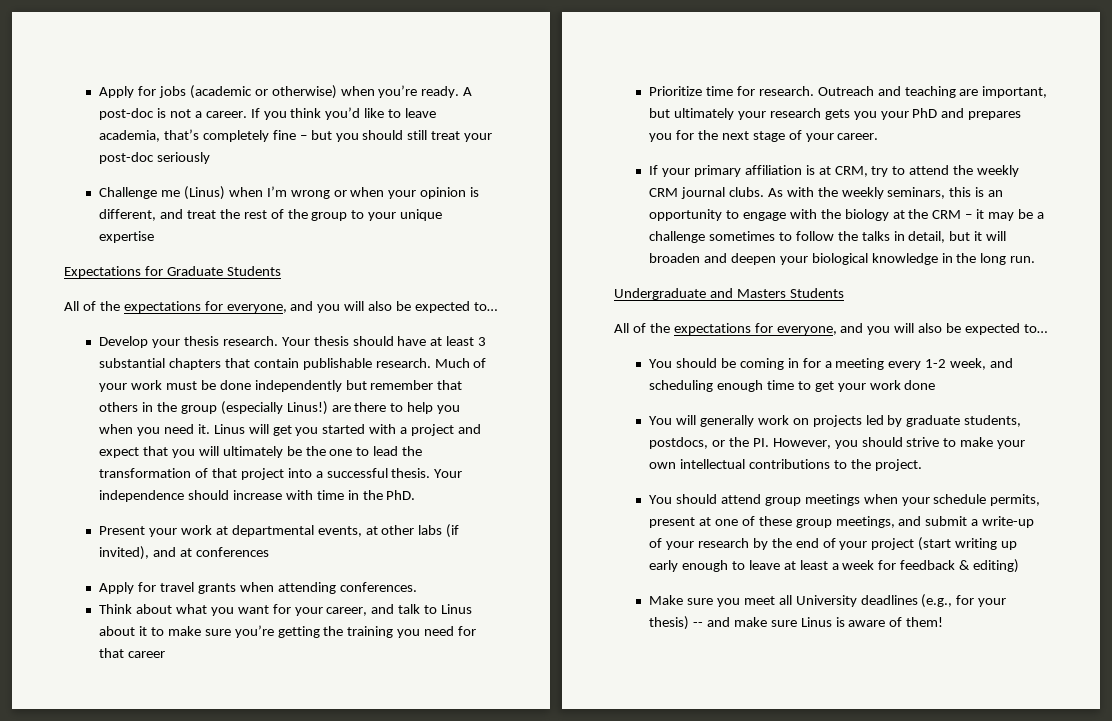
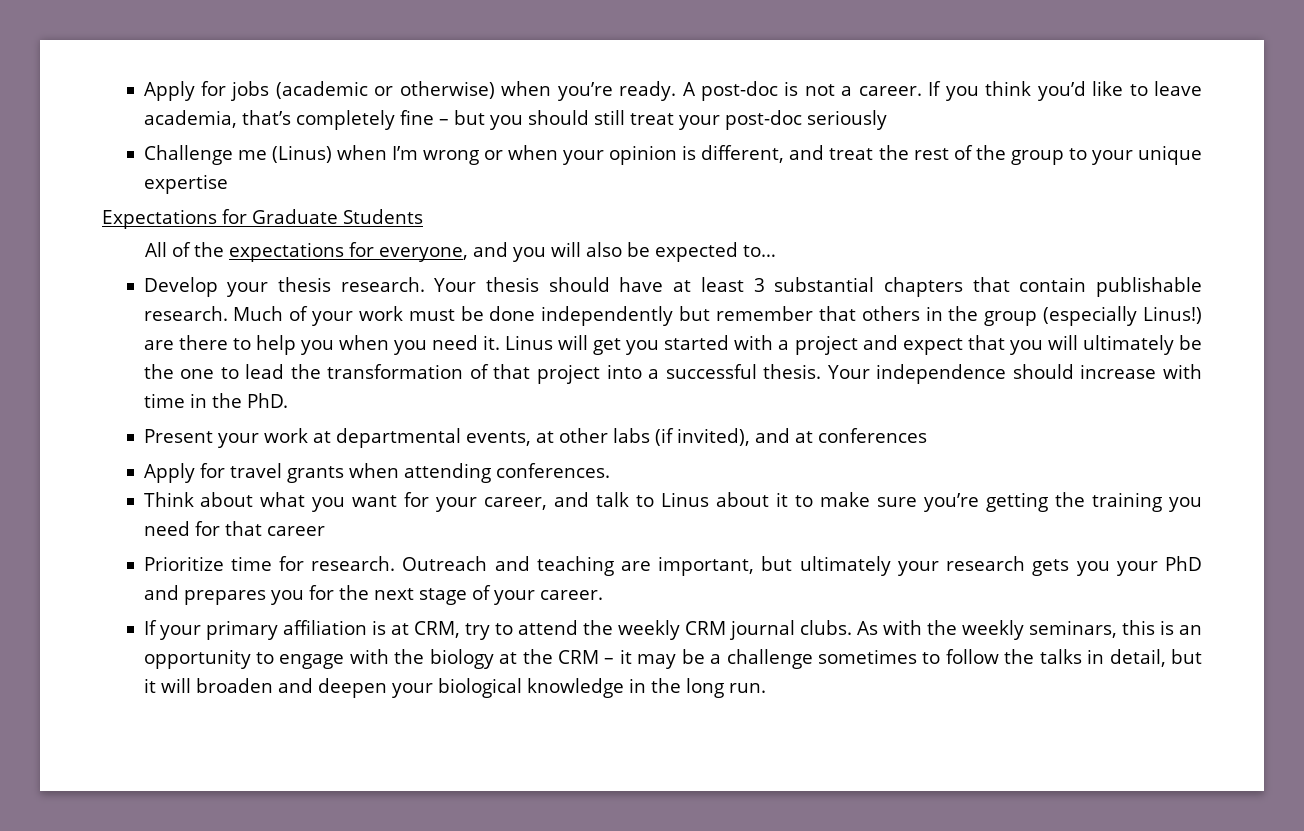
[614,288,844,300] [614,323,1047,335] [649,358,1014,370] [649,380,936,392] [649,415,1022,427] [649,437,1026,449] [649,459,922,471] [649,494,1041,506] [649,516,1035,528] [649,537,1018,551] [649,559,1020,573] [649,594,1007,608] [649,616,944,630] // Undergraduate and Masters Students // All of the expectations for everyone, and you will also be expected to… // You should be coming in for a meeting every 1-2 week, and scheduling enough time to get your work done // You will generally work on projects led by graduate students, postdocs, or the PI. However, you should strive to make your own intellectual contributions to the project. // You should attend group meetings when your schedule permits, present at one of these group meetings, and submit a write-up of your research by the end of your project (start writing up early enough to leave at least a week for feedback & editing) // Make sure you meet all University deadlines (e.g., for your thesis) -- and make sure Linus is aware of them! -> (766, 688) none

